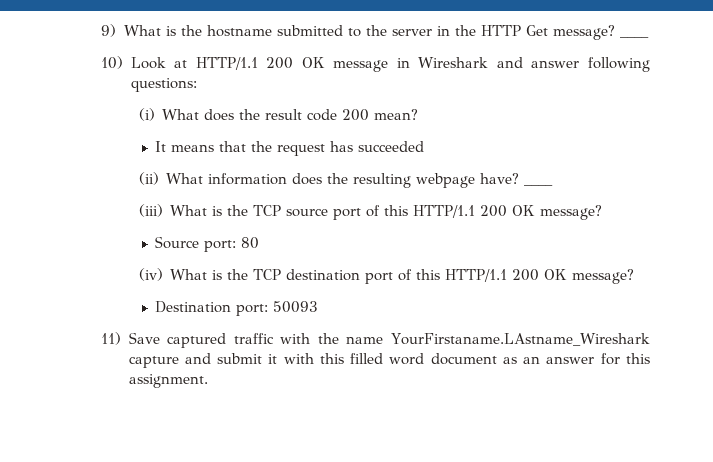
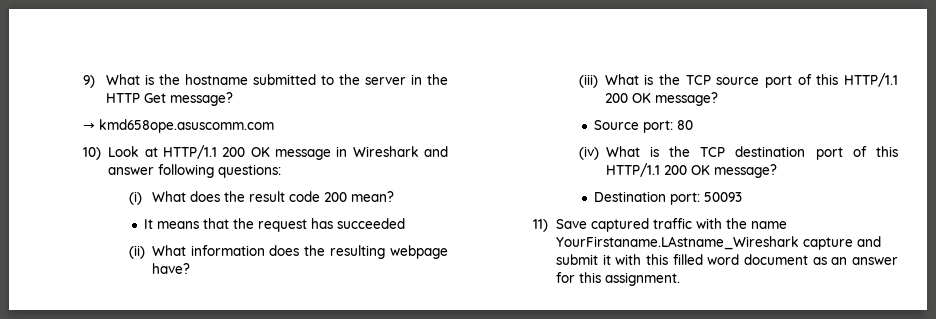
[619,36,649,38] ____ -> [83,119,275,133] // → kmd658ope.asuscomm.com
[524,184,554,186] ____ -> (190, 268) none

